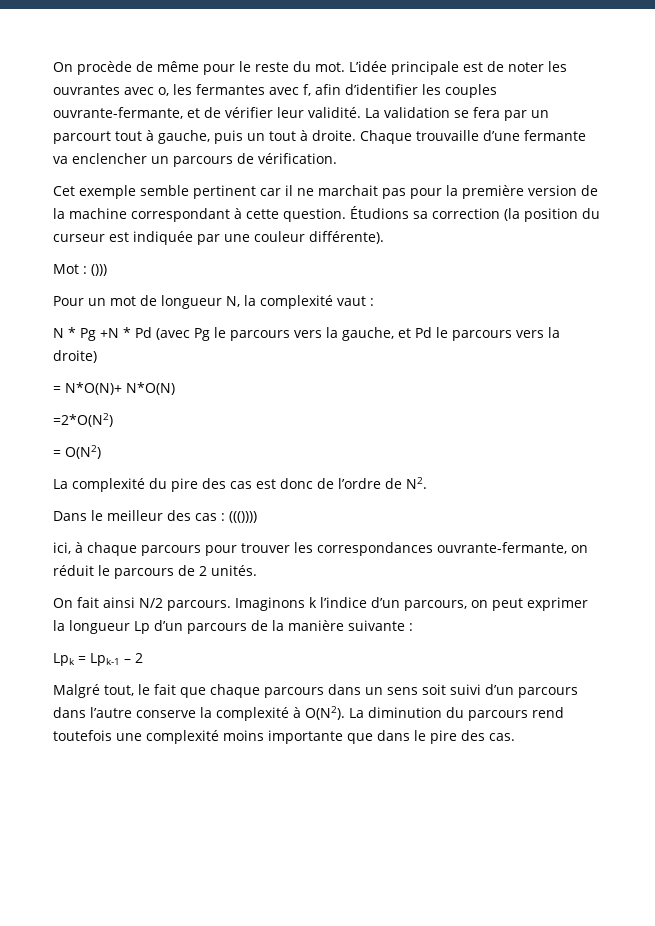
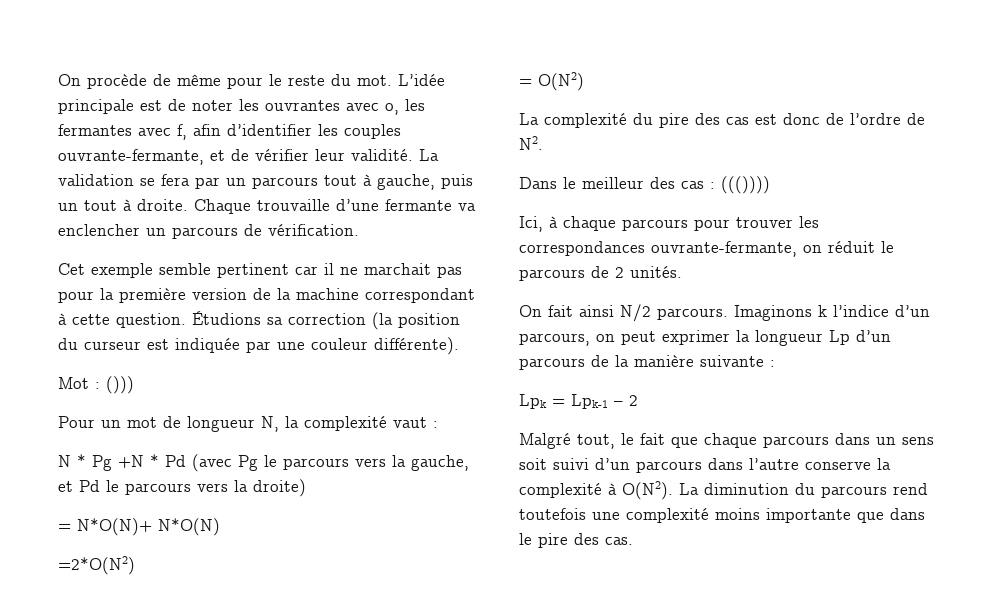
[53,131,111,144] parcourt -> [252,177,318,189] parcours
[53,542,71,554] ici, -> [519,216,543,232] Ici,

